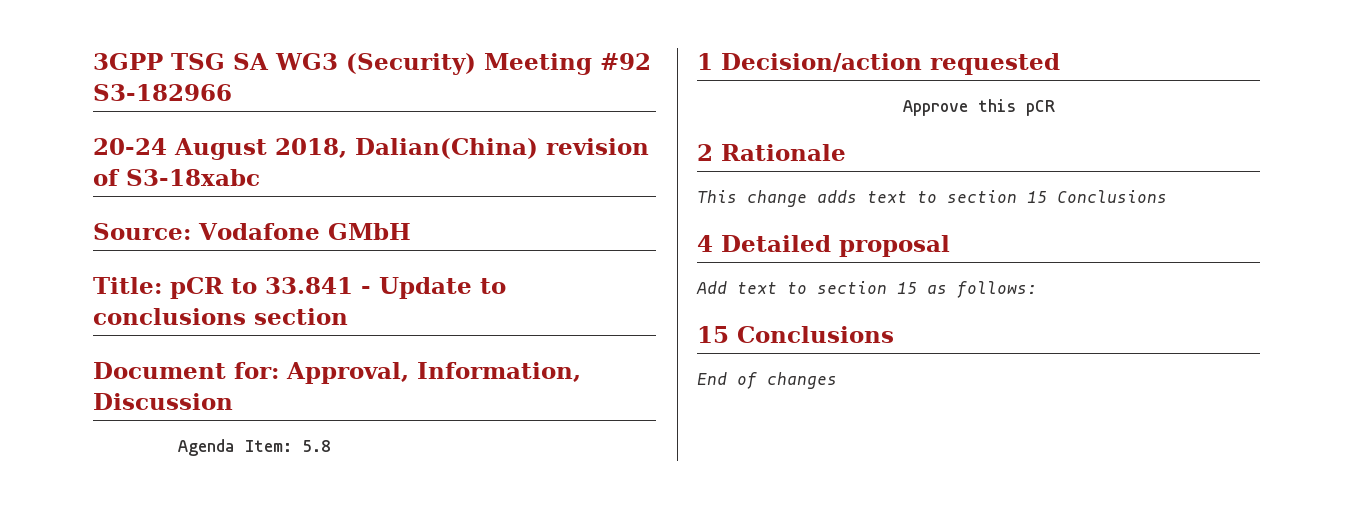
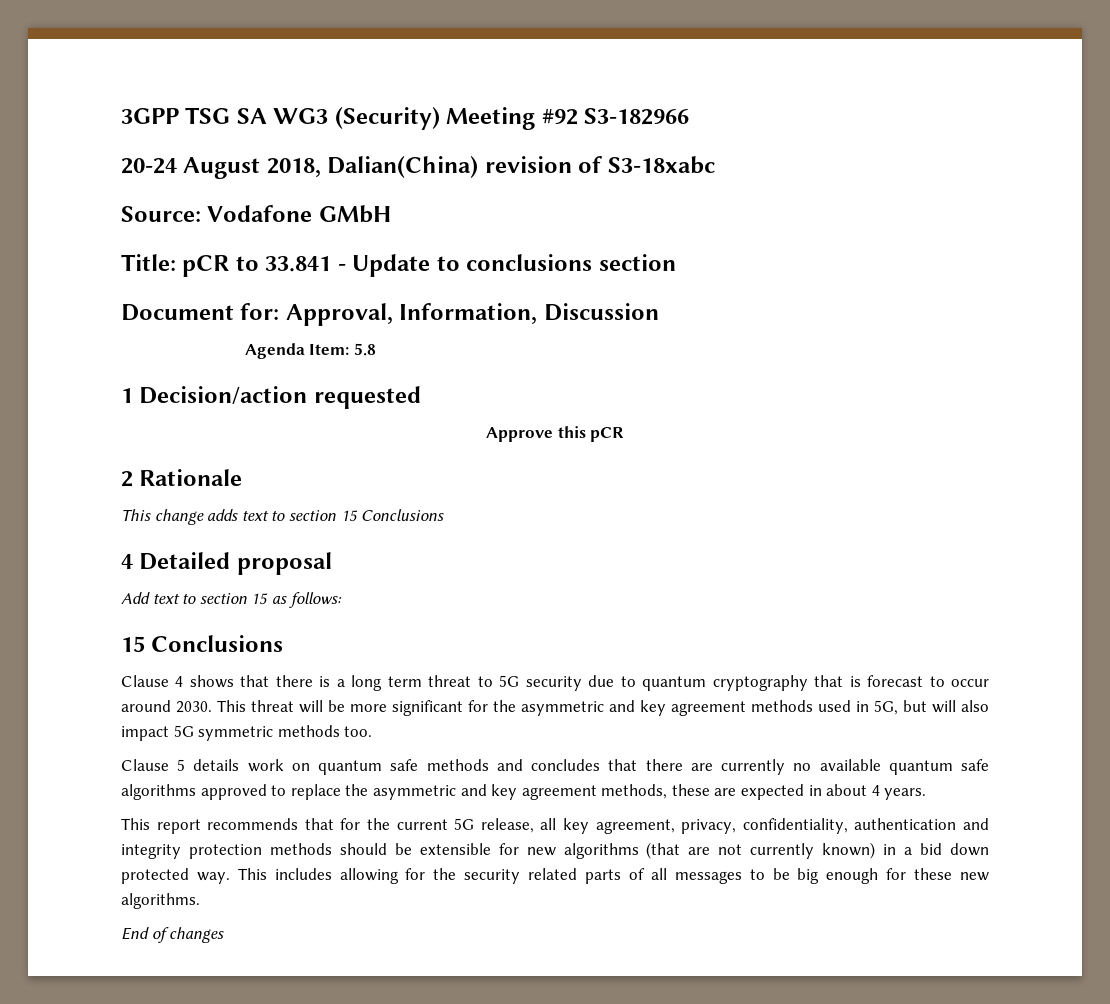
(894, 334) none -> [121,675,990,691] [121,700,989,716] [121,725,373,741] [121,759,990,775] [121,784,927,800] [121,818,990,834] [121,842,989,859] [121,868,990,884] [121,893,200,909] // Clause 4 shows that there is a long term threat to 5G security due to quantum cryptography that is forecast to occur around 2030. This threat will be more significant for the asymmetric and key agreement methods used in 5G, but will also impact 5G symmetric methods too. // Clause 5 details work on quantum safe methods and concludes that there are currently no available quantum safe algorithms approved to replace the asymmetric and key agreement methods, these are expected in about 4 years. // This report recommends that for the current 5G release, all key agreement, privacy, confidentiality, authentication and integrity protection methods should be extensible for new algorithms (that are not currently known) in a bid down protected way. This includes allowing for the security related parts of all messages to be big enough for these new algorithms.

